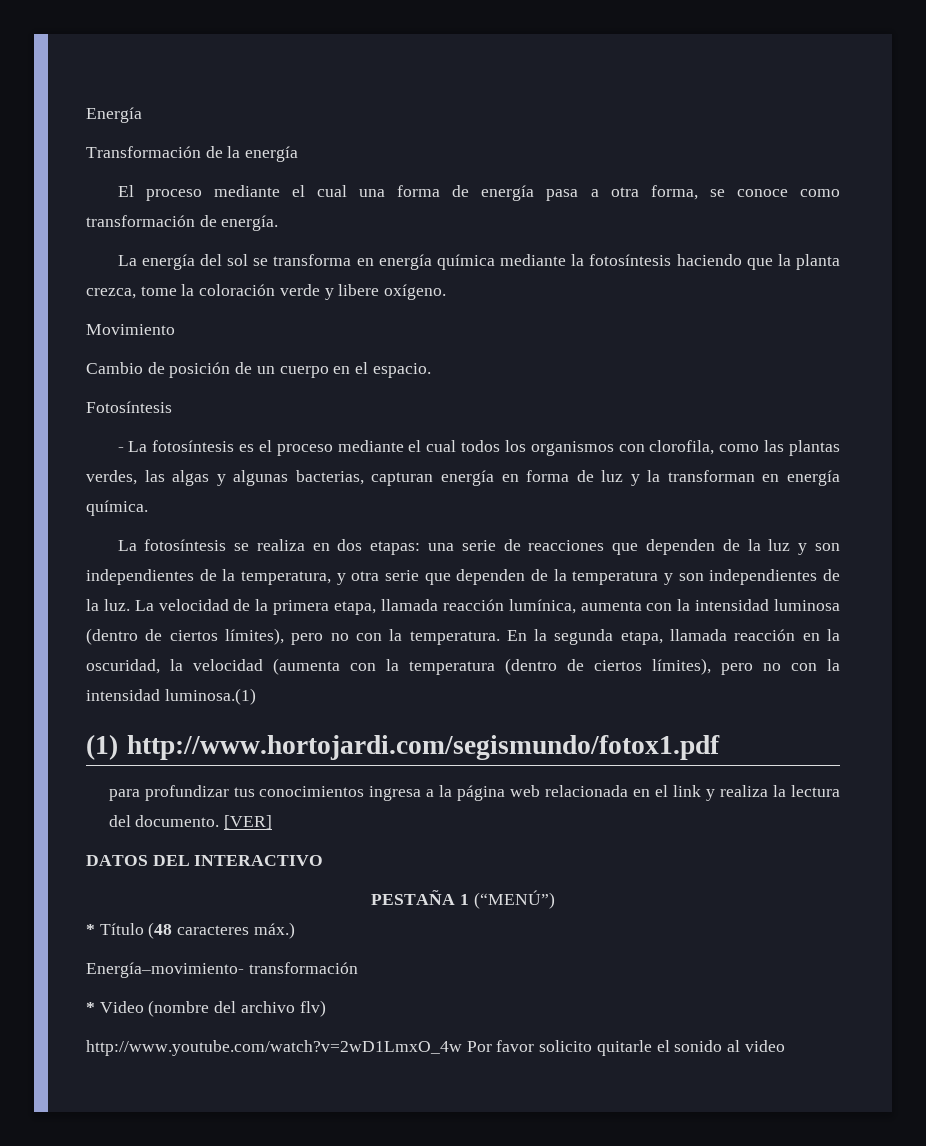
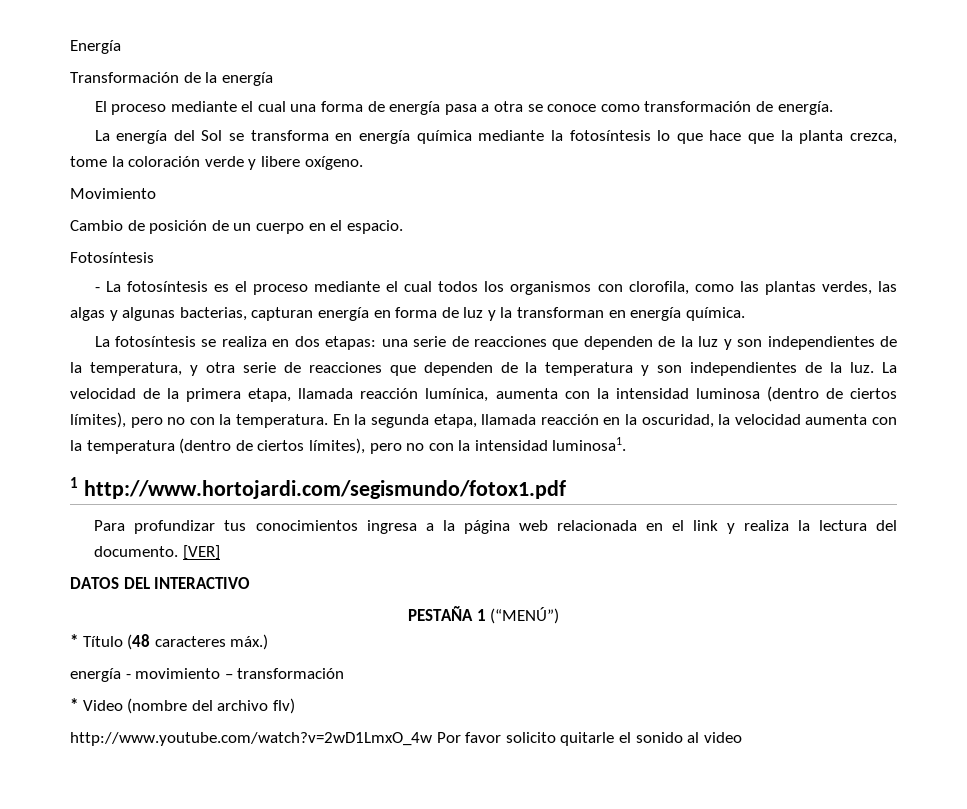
[650,185,698,200] forma, -> (523, 106) none
[226,254,248,266] sol -> [201,130,223,141] Sol
[676,254,742,266] haciendo -> [657,130,742,144] lo que hace
(419, 575) none -> [283,362,382,373] de reacciones
[273,658,340,675] (aumenta -> [805,414,868,425] aumenta
[164,688,256,705] [86,734,118,760] luminosa.(1) // (1) -> [552,437,627,451] [70,477,78,488] luminosa1. // 1
[108,789,140,801] para -> [94,520,126,531] Para
[86,962,244,978] Energía–movimiento- -> [70,668,233,682] energía - movimiento –

